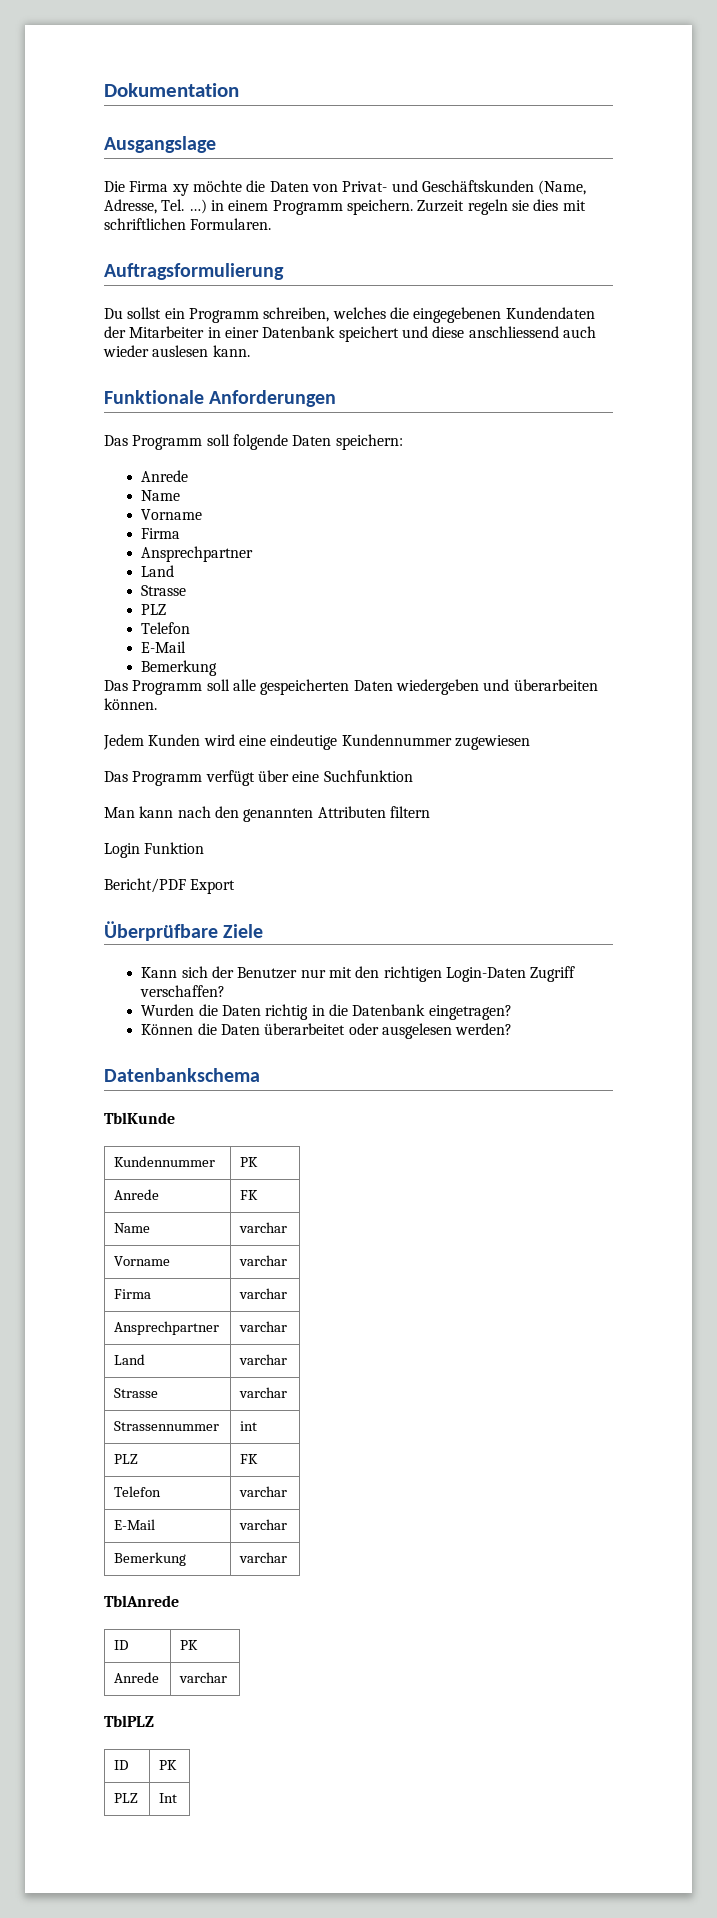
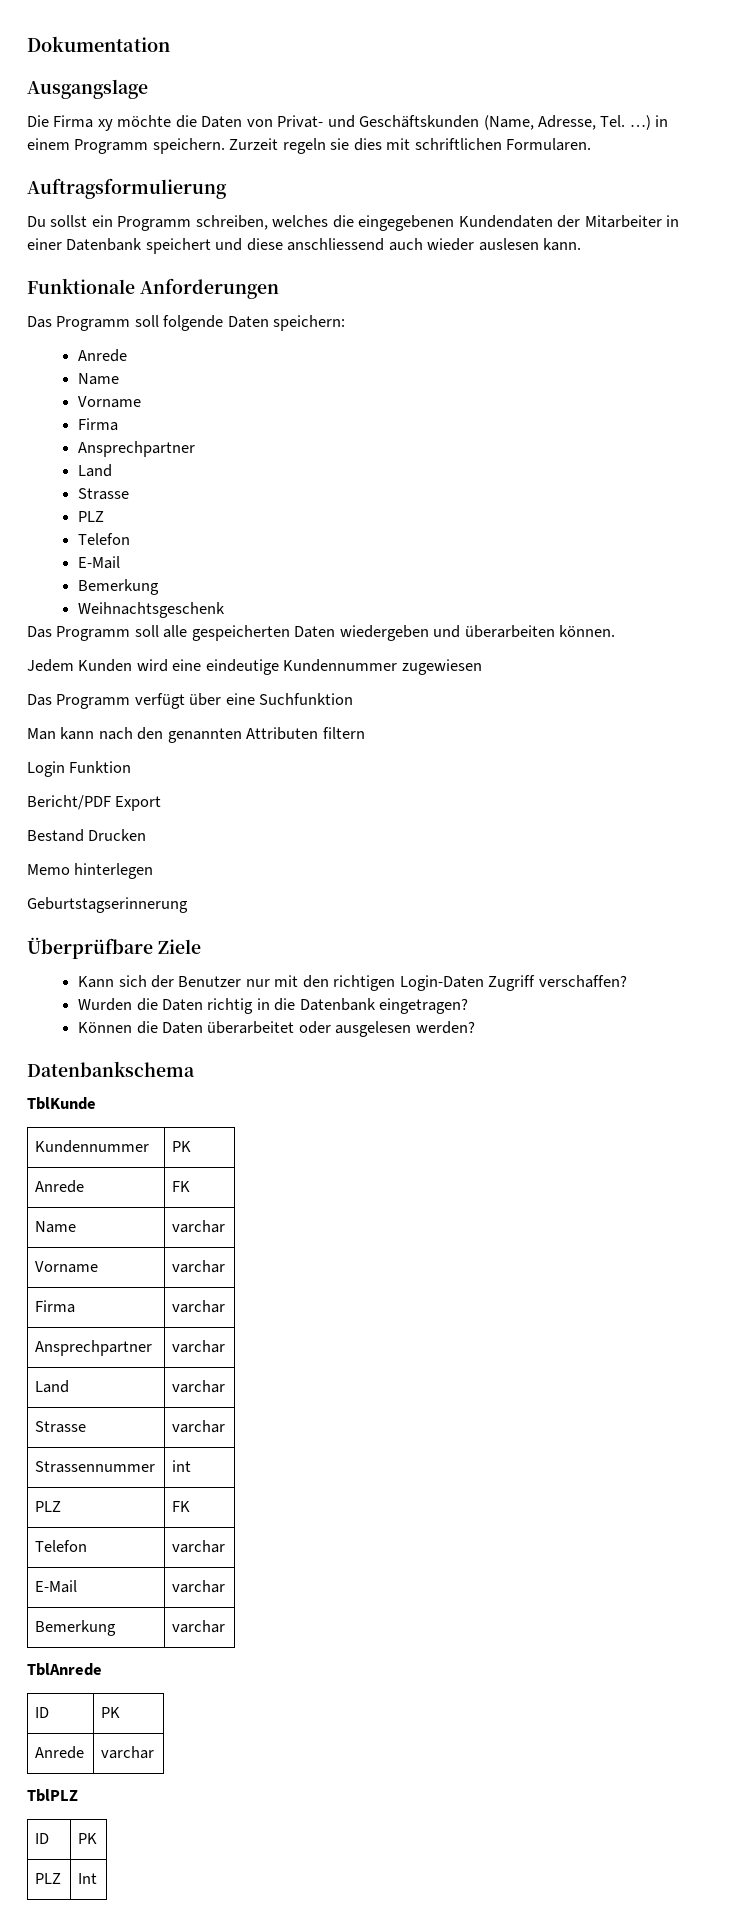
(218, 668) none -> [78,602,226,618] // Weihnachtsgeschenk
(236, 886) none -> [27,829,147,842] [27,863,154,879] [27,897,188,913] // Bestand Drucken // Memo hinterlegen // Geburtstagserinnerung

